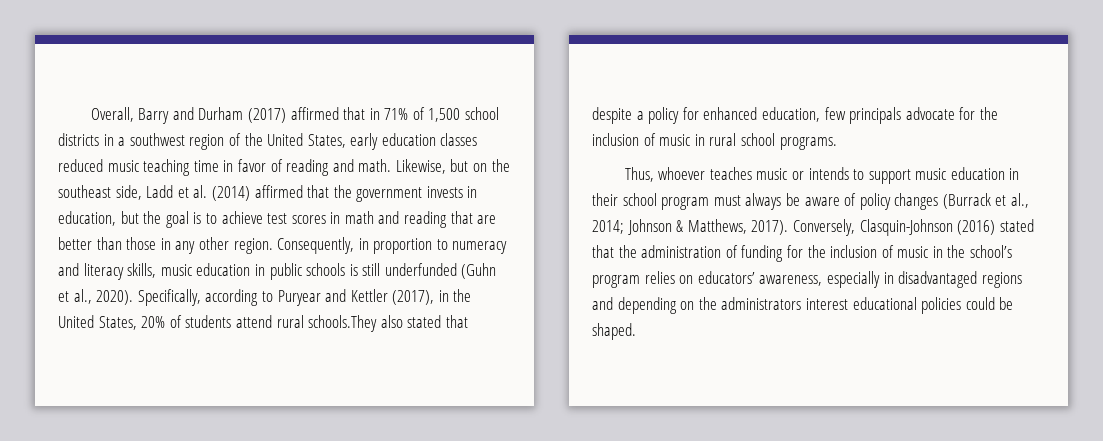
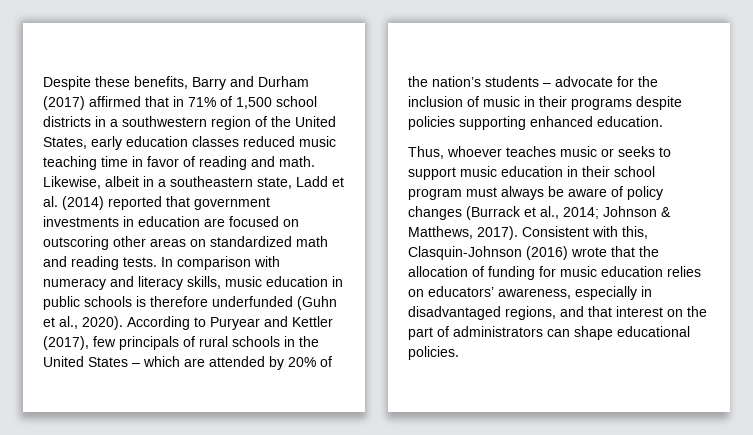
[90,107,134,122] Overall, -> [43,76,188,90] Despite these benefits,
[129,133,185,146] southwest -> [122,116,207,127] southwestern
[450,159,510,172] [58,185,478,202] [58,211,497,228] [58,237,448,254] but on the southeast side, Ladd et al. (2014) affirmed that the government invests in education, but the goal is to achieve test scores in math and reading that are better than those in any other region. Consequently, in proportion to -> [105,176,344,189] [43,196,270,210] [43,216,299,227] [43,236,328,250] [43,256,280,270] albeit in a southeastern state, Ladd et al. (2014) reported that government investments in education are focused on outscoring other areas on standardized math and reading tests. In comparison with
[362,263,381,276] still -> [150,296,208,307] therefore
[137,289,259,306] Specifically, according -> [127,316,190,330] According
[438,289,472,302] [58,315,468,332] [592,107,902,124] in the United States, 20% of students attend rural schools.They also stated that despite a policy for enhanced education, few principals -> [93,336,319,350] [43,356,332,370] [408,76,551,87] few principals of rural schools in the United States – which are attended by 20% of the nation’s students –
[709,133,837,150] rural school programs. -> [539,96,682,110] [408,116,663,130] their programs despite policies supporting enhanced education.
[808,167,849,180] intends -> [618,146,655,157] seeks
[792,219,855,236] Conversely, -> [522,226,648,239] Consistent with this,
[999,219,1034,232] [592,245,722,258] stated that the administration -> [571,246,659,257] [408,266,468,277] wrote that the allocation
[807,245,1013,258] [592,275,640,288] the inclusion of music in the school’s program -> [560,266,663,277] music education
[981,272,1022,288] [592,297,1014,314] [592,323,636,340] regions and depending on the administrators interest educational policies could be shaped. -> [505,306,707,320] [408,326,690,340] [408,346,459,360] regions, and that interest on the part of administrators can shape educational policies.

